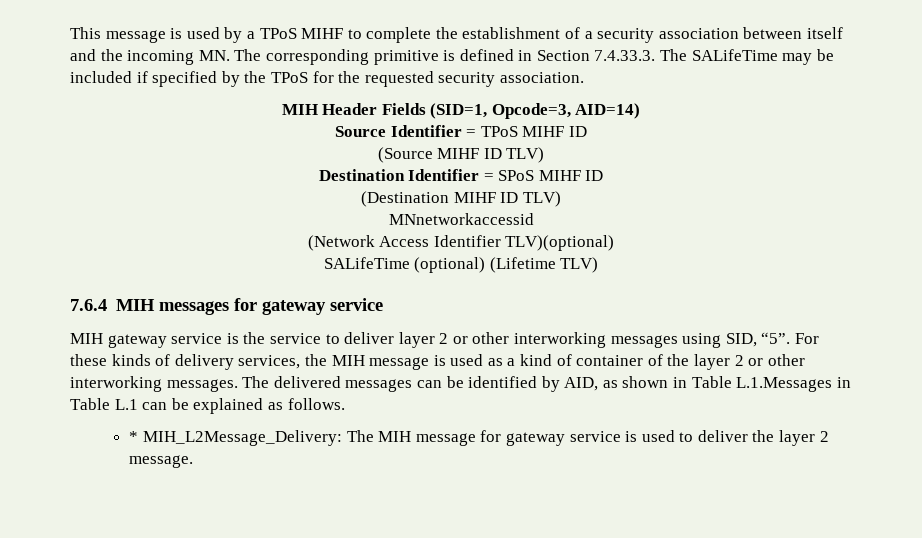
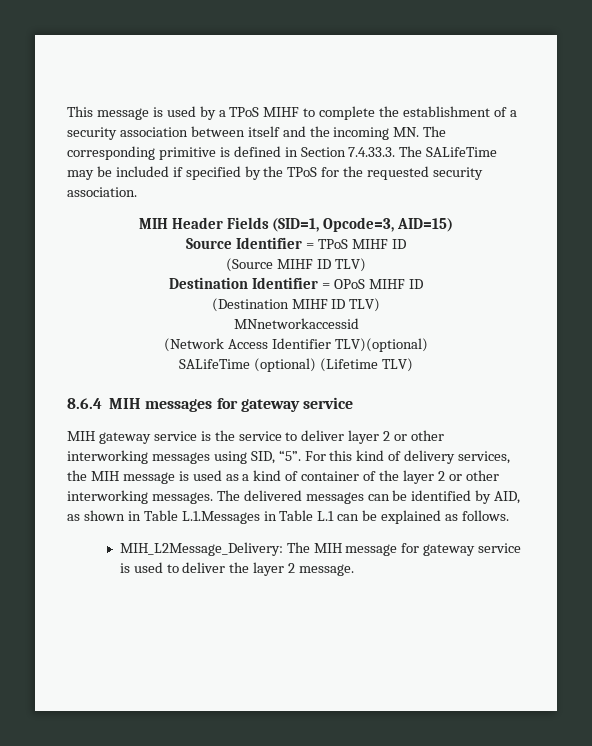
[575,103,641,119] AID=14) -> [397,218,454,232] AID=15)
[498,170,535,181] SPoS -> [333,279,365,289] OPoS
[70,299,107,311] 7.6.4 -> [67,398,102,409] 8.6.4
[70,354,151,366] these kinds -> [329,450,385,461] this kind
[129,431,139,442] * -> (509, 515) none

